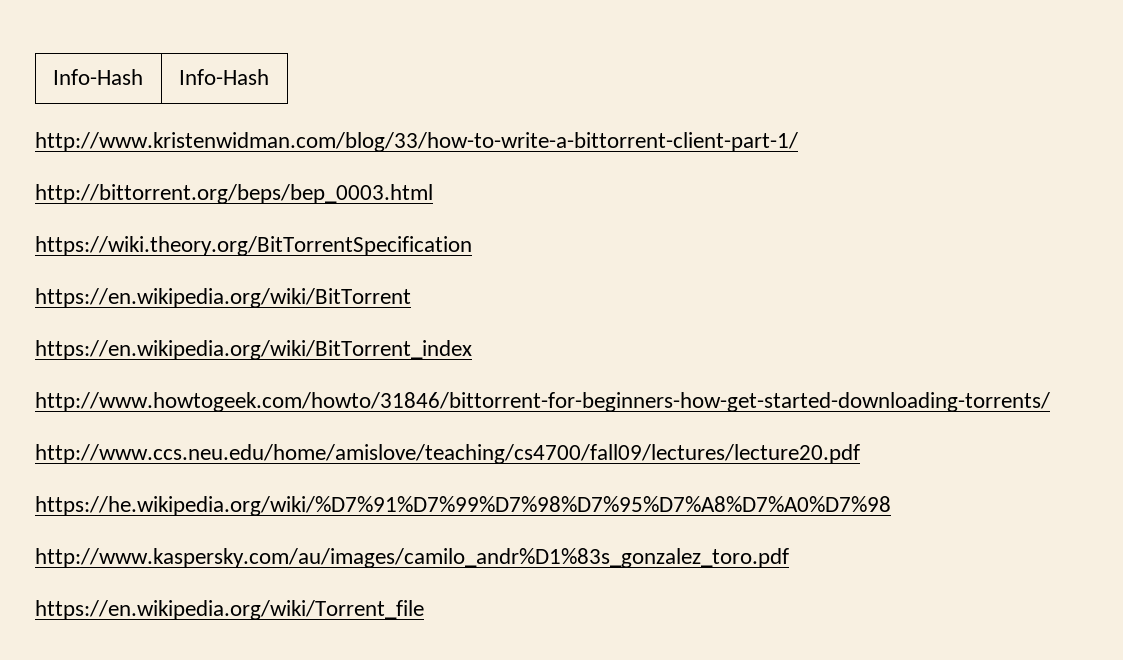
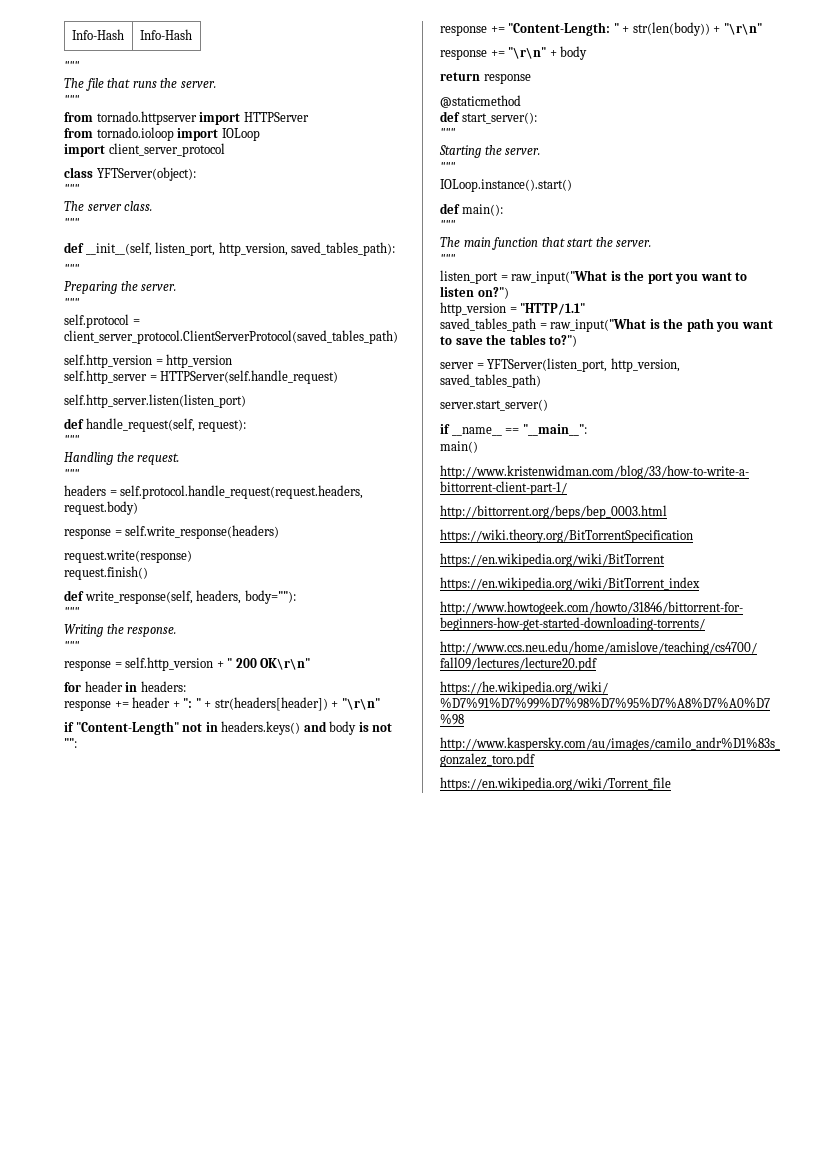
(269, 77) none -> [64,61,79,71] [64,78,216,91] [64,95,79,105] [64,111,309,125] [64,127,260,141] [64,143,225,157] [64,167,196,181] [64,184,79,194] [64,201,153,211] [64,218,79,228] [64,242,396,256] [64,264,79,274] [64,281,177,294] [64,298,79,308] [64,314,140,328] [64,330,398,344] [64,354,233,368] [64,370,339,384] [64,394,246,408] [64,418,247,432] [64,435,79,445] [64,452,180,465] [64,469,79,479] [64,485,364,499] [64,501,138,515] [64,525,280,539] [64,550,192,563] [64,566,148,580] [64,590,296,604] [64,607,79,617] [64,624,177,637] [64,641,79,651] [64,657,311,671] [64,681,186,692] [64,697,380,711] [64,721,393,735] [64,738,77,748] [440,22,762,36] [440,46,588,60] [440,72,531,84] [440,95,521,108] [440,111,537,124] [440,128,455,138] [439,145,541,158] [440,162,455,172] [440,179,572,192] [440,203,503,216] [440,220,455,230] [440,237,652,250] [440,254,455,264] [440,270,748,284] [440,286,509,299] [440,302,586,316] [440,318,773,332] [440,334,578,347] [440,358,680,372] [440,374,541,388] [440,399,548,411] [440,424,587,436] [440,441,478,453] // """ // The file that runs the server. // """ // from tornado.httpserver import HTTPServer // from tornado.ioloop import IOLoop // import client_server_protocol // class YFTServer(object): // """ // The server class. // """ // def __init__(self, listen_port, http_version, saved_tables_path): // """ // Preparing the server. // """ // self.protocol = client_server_protocol.ClientServerProtocol(saved_tables_path) // self.http_version = http_version // self.http_server = HTTPServer(self.handle_request) // self.http_server.listen(listen_port) // def handle_request(self, request): // """ // Handling the request. // """ // headers = self.protocol.handle_request(request.headers, request.body) // response = self.write_response(headers) // request.write(response) // request.finish() // def write_response(self, headers, body=""): // """ // Writing the response. // """ // response = self.http_version + " 200 OK\r\n" // for header in headers: // response += header + ": " + str(headers[header]) + "\r\n" // if "Content-Length" not in headers.keys() and body is not "": // response += "Content-Length: " + str(len(body)) + "\r\n" // response += "\r\n" + body // return response // @staticmethod // def start_server(): // """ // Starting the server. // """ // IOLoop.instance().start() // def main(): // """ // The main function that start the server. // """ // listen_port = raw_input("What is the port you want to listen on?") // http_version = "HTTP/1.1" // saved_tables_path = raw_input("What is the path you want to save the tables to?") // server = YFTServer(listen_port, http_version, saved_tables_path) // server.start_server() // if __name__ == "__main__": // main()

